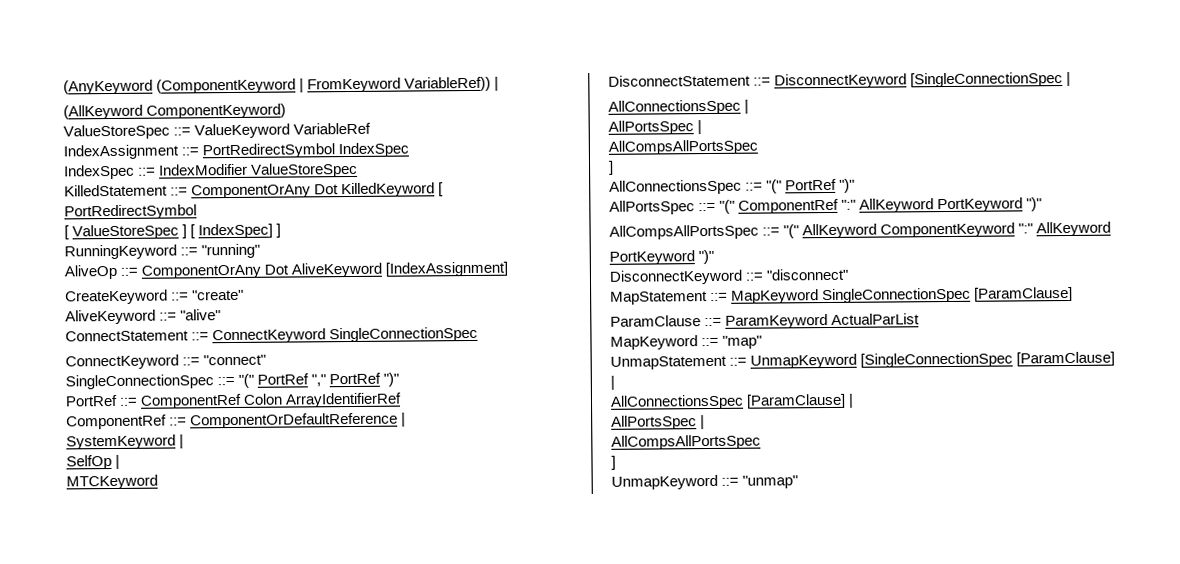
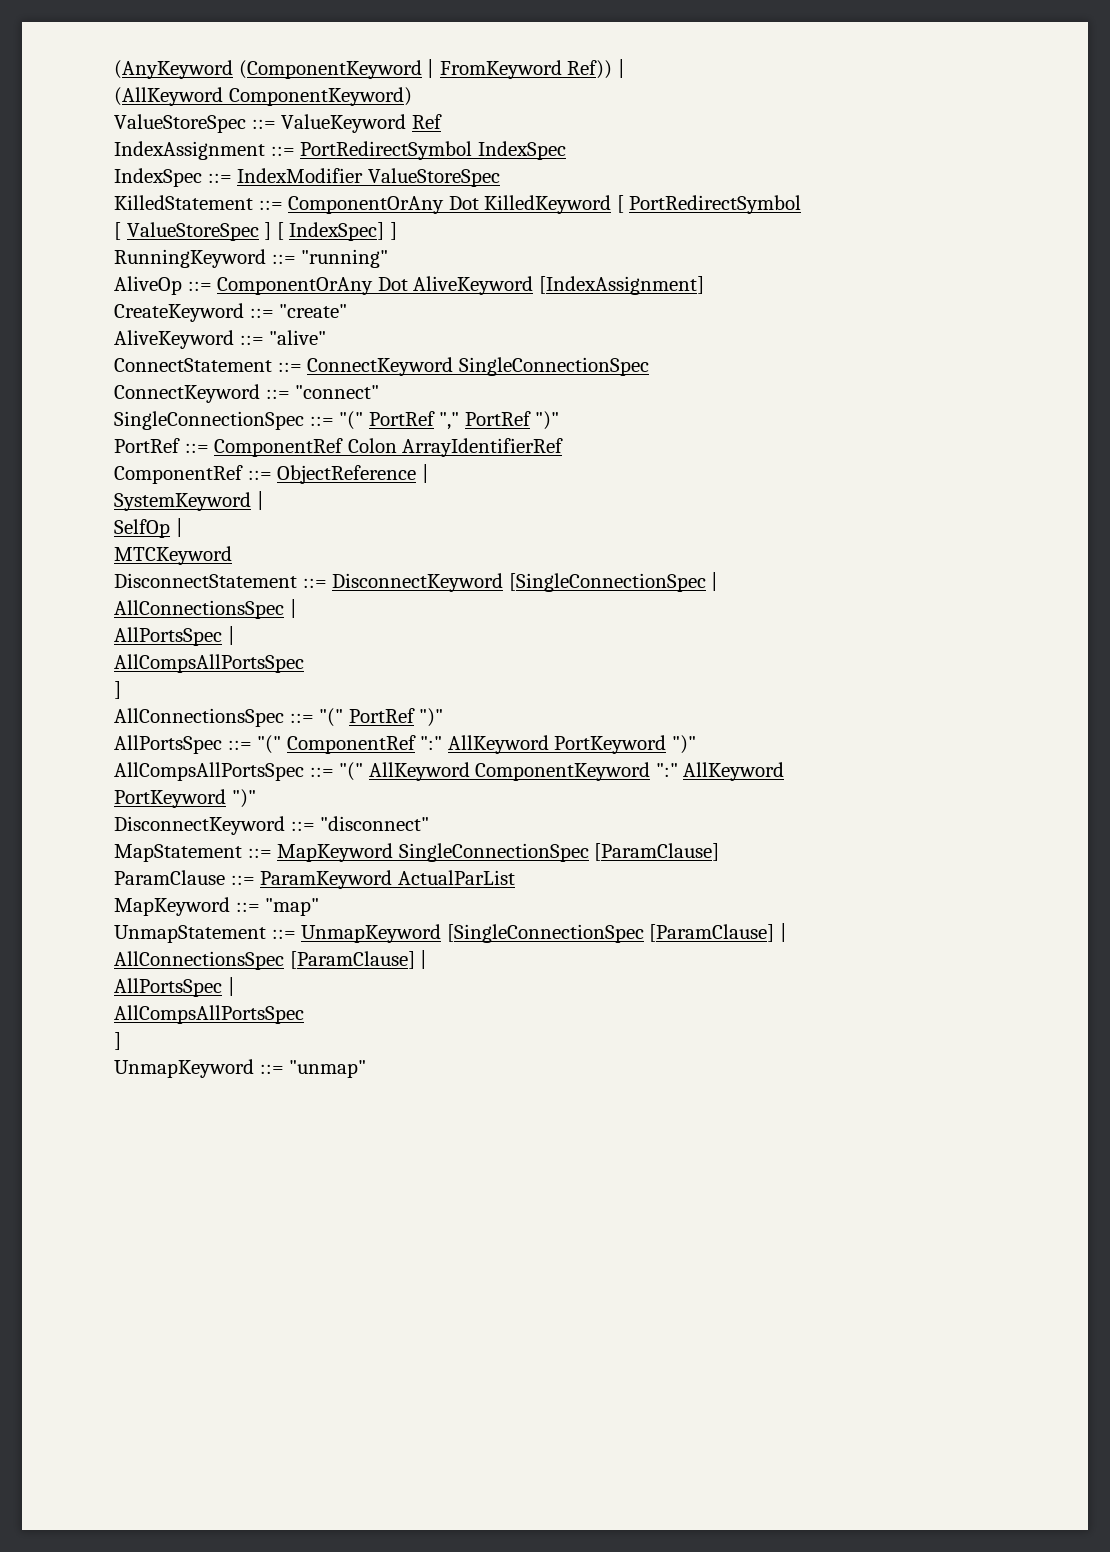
[404,76,492,92] VariableRef)) -> [567,60,613,79] Ref))
[293,122,372,135] VariableRef -> [411,114,442,129] Ref
[190,412,399,429] ComponentOrDefaultReference -> [277,465,417,484] ObjectReference

